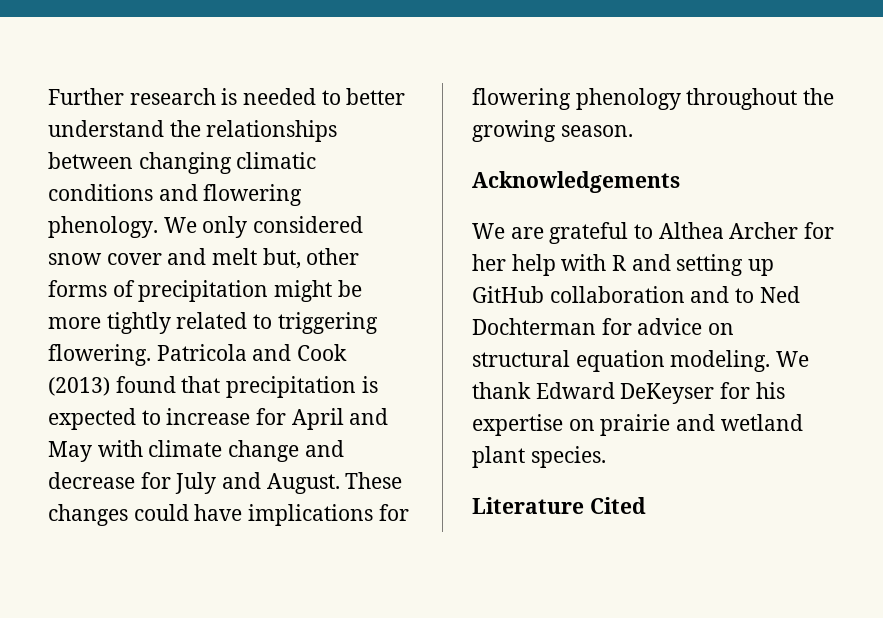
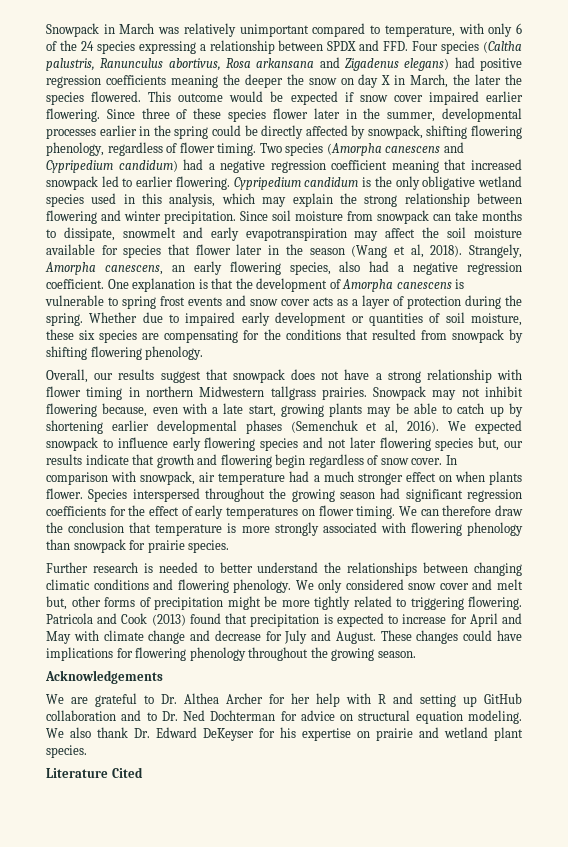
(48, 96) none -> [46,23,523,37] [46,40,522,54] [46,57,522,71] [46,74,523,88] [46,91,523,105] [46,108,522,122] [46,125,522,139] [46,142,464,156] [46,159,522,173] [46,176,522,190] [46,193,522,207] [46,210,522,224] [46,227,522,241] [46,244,522,258] [45,261,522,275] [46,278,465,292] [45,295,522,309] [46,312,522,326] [46,329,523,343] [46,346,204,360] [46,369,523,383] [46,386,523,400] [46,403,523,417] [46,420,523,434] [46,437,523,451] [46,454,457,468] [46,471,522,485] [46,488,522,502] [46,505,523,519] [46,522,523,536] [46,539,230,553] Snowpack in March was relatively unimportant compared to temperature, with only 6 of the 24 species expressing a relationship between SPDX and FFD. Four species (Caltha palustris, Ranunculus abortivus, Rosa arkansana and Zigadenus elegans) had positive regression coefficients meaning the deeper the snow on day X in March, the later the species flowered. This outcome would be expected if snow cover impaired earlier flowering. Since three of these species flower later in the summer, developmental processes earlier in the spring could be directly affected by snowpack, shifting flowering phenology, regardless of flower timing. Two species (Amorpha canescens and Cypripedium candidum) had a negative regression coefficient meaning that increased snowpack led to earlier flowering. Cypripedium candidum is the only obligative wetland species used in this analysis, which may explain the strong relationship between flowering and winter precipitation. Since soil moisture from snowpack can take months to dissipate, snowmelt and early evapotranspiration may affect the soil moisture available for species that flower later in the season (Wang et al, 2018). Strangely, Amorpha canescens, an early flowering species, also had a negative regression coefficient. One explanation is that the development of Amorpha canescens is vulnerable to spring frost events and snow cover acts as a layer of protection during the spring. Whether due to impaired early development or quantities of soil moisture, these six species are compensating for the conditions that resulted from snowpack by shifting flowering phenology. // Overall, our results suggest that snowpack does not have a strong relationship with flower timing in northern Midwestern tallgrass prairies. Snowpack may not inhibit flowering because, even with a late start, growing plants may be able to catch up by shortening earlier developmental phases (Semenchuk et al, 2016). We expected snowpack to influence early flowering species and not later flowering species but, our results indicate that growth and flowering begin regardless of snow cover. In comparison with snowpack, air temperature had a much stronger effect on when plants flower. Species interspersed throughout the growing season had significant regression coefficients for the effect of early temperatures on flower timing. We can therefore draw the conclusion that temperature is more strongly associated with flowering phenology than snowpack for prairie species. //
(654, 231) none -> [161,694,177,704] Dr.
(755, 295) none -> [161,711,178,721] Dr.
[472,382,531,399] thank -> [70,727,150,738] also thank Dr.

